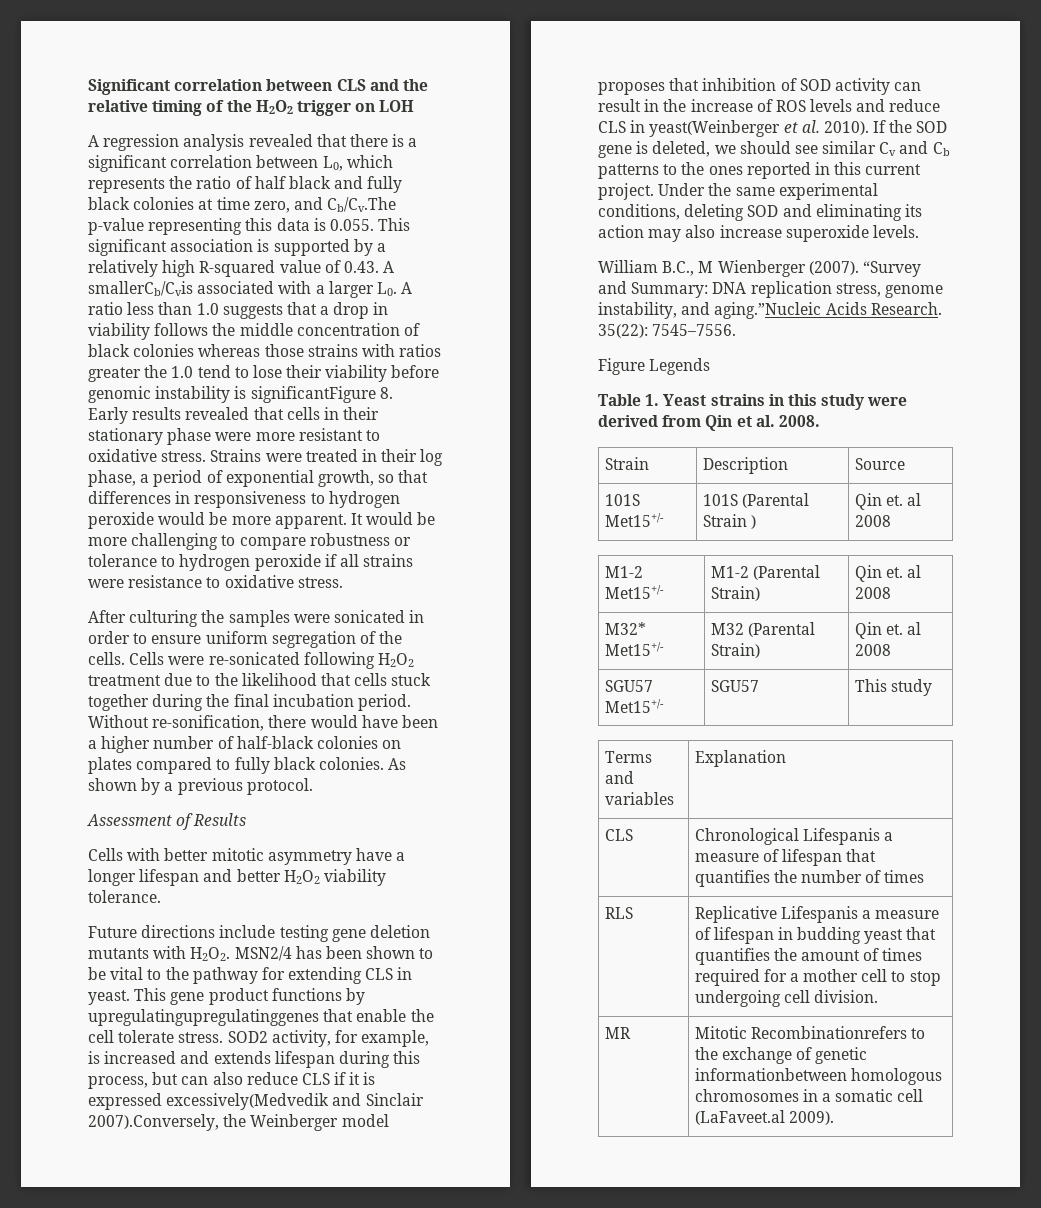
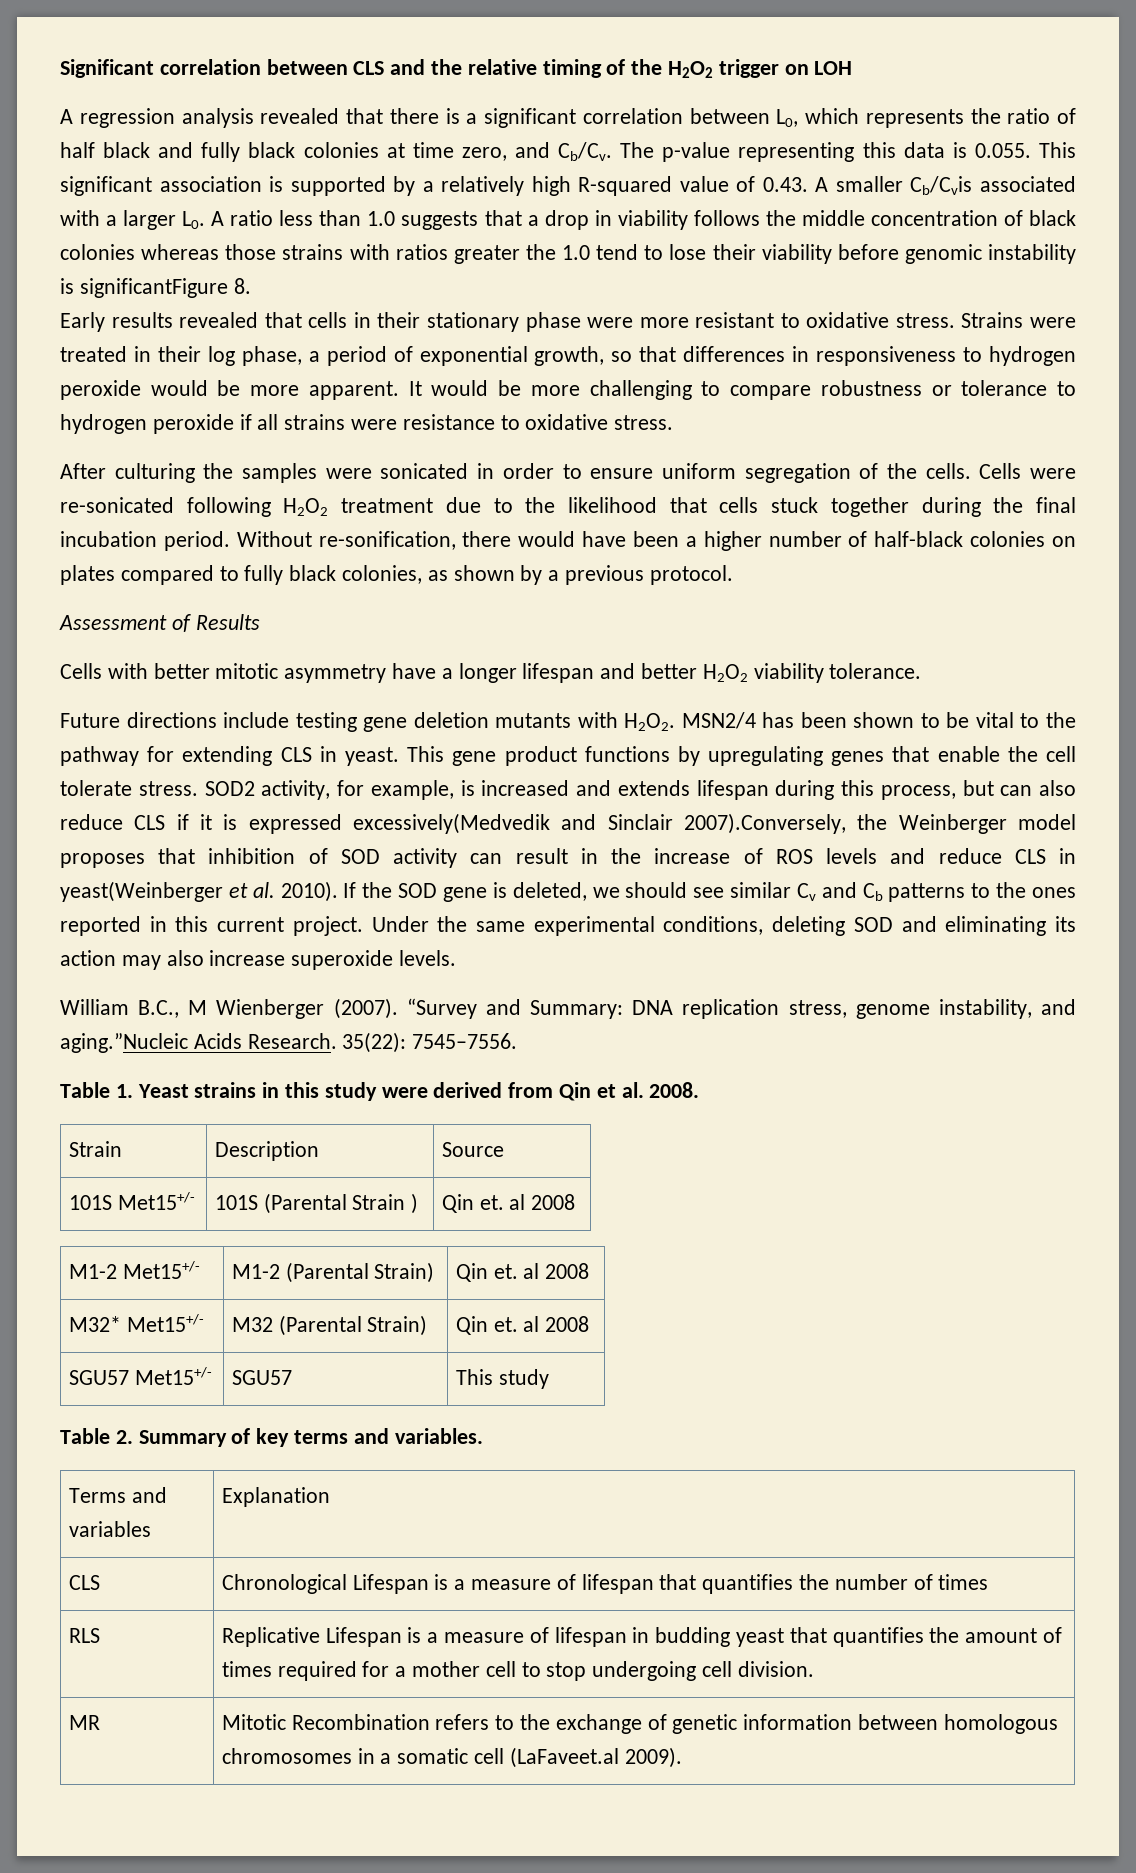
[327,197,397,212] Cb/Cv.The -> [558,142,655,161] Cb/Cv. The
[88,281,193,296] smallerCb/Cvis -> [835,176,973,195] smaller Cb/Cvis
[318,757,407,770] colonies. As -> [342,565,448,584] colonies, as
[88,1009,319,1026] upregulatingupregulatinggenes -> [708,746,885,766] upregulating genes
[598,358,711,375] // Figure Legends -> (518, 1041) none
(932, 687) none -> [60,1428,483,1447] // Table 2. Summary of key terms and variables.
[802,828,880,845] Lifespanis -> [352,1574,449,1594] Lifespan is
[780,906,858,923] Lifespanis -> [325,1627,422,1647] Lifespan is
[750,1026,907,1039] Recombinationrefers -> [291,1714,490,1730] Recombination refers
[694,1068,847,1081] informationbetween -> [743,1714,939,1730] information between

